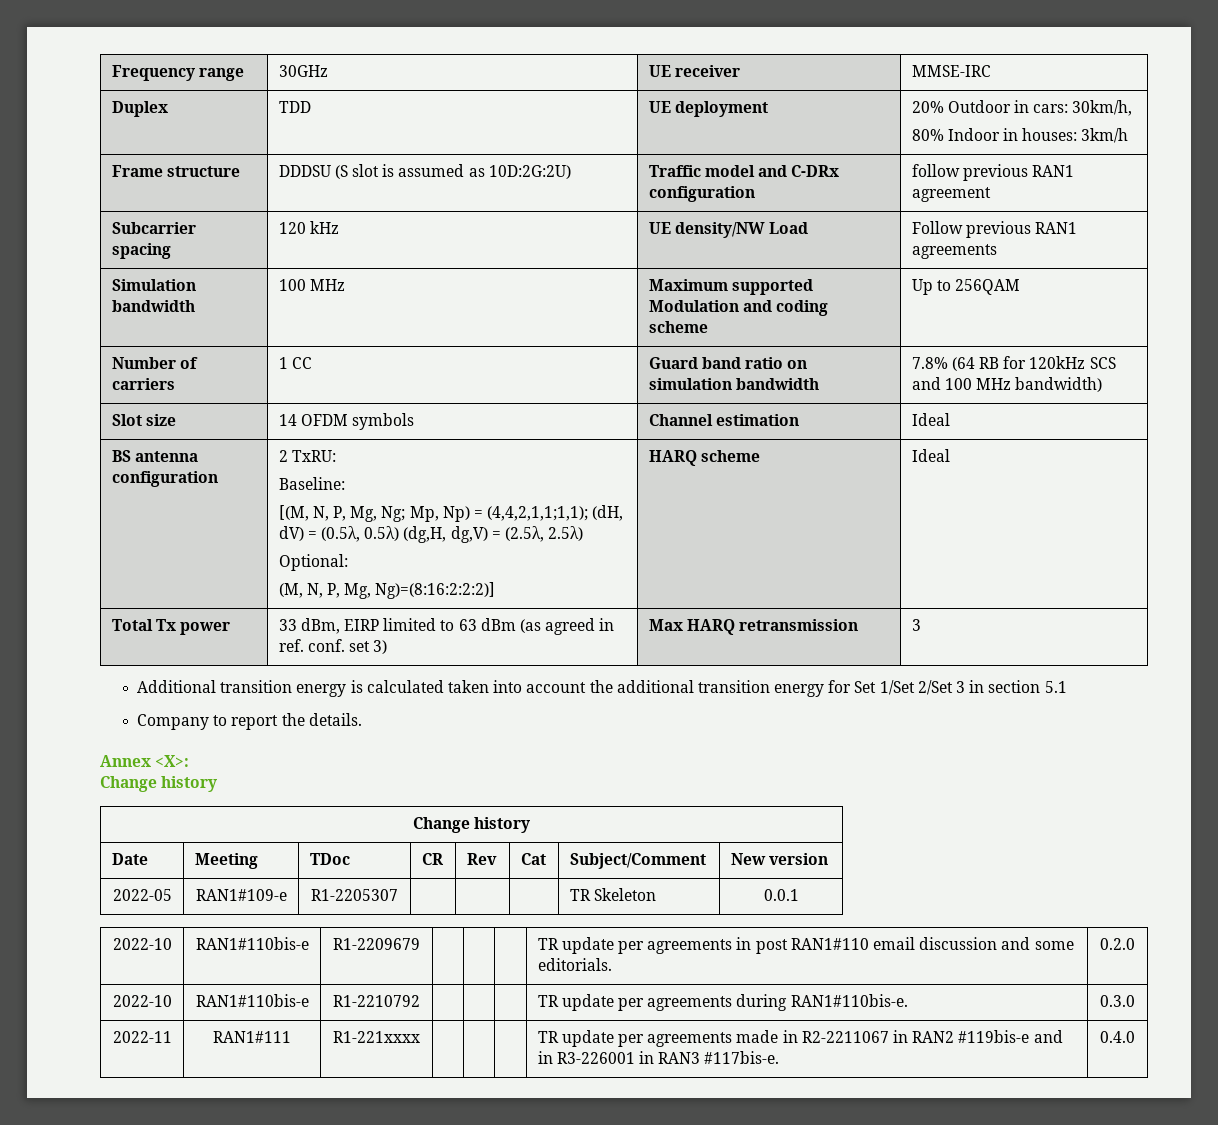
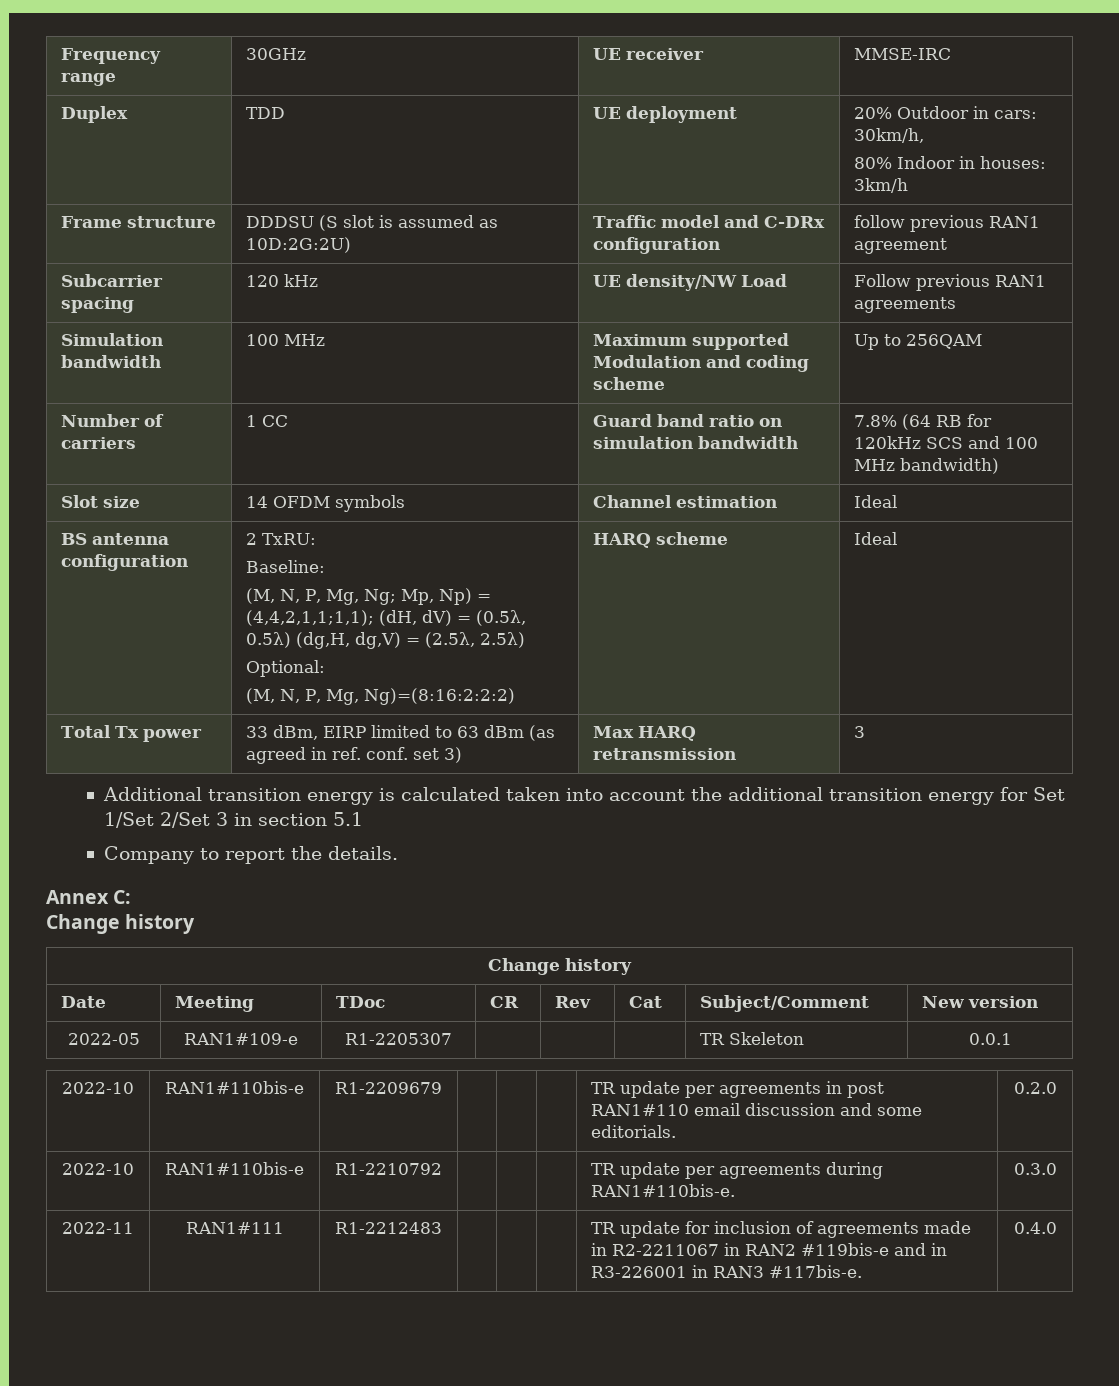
[278,505,309,521] [(M, -> [246,588,276,604] (M,
[375,582,496,599] Ng)=(8:16:2:2:2)] -> [364,688,516,705] Ng)=(8:16:2:2:2)
[155,755,190,767] <X>: -> [113,890,132,904] C:
[333,1031,420,1043] [537,1030,645,1047] R1-221xxxx | | | | TR update per -> [335,1222,442,1234] [591,1221,815,1238] R1-2212483 | | | | TR update for inclusion of

